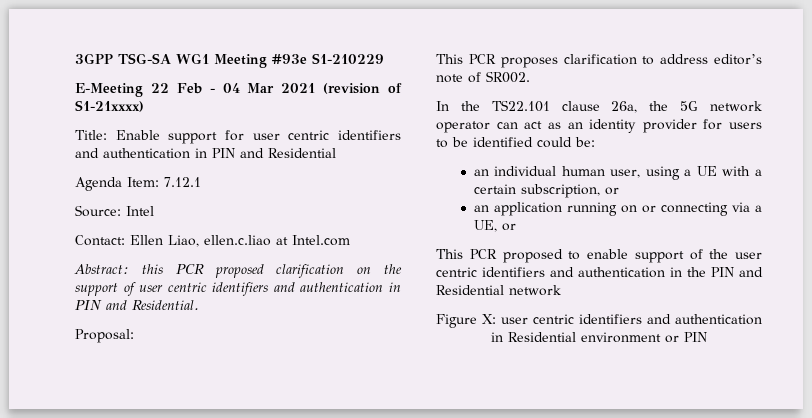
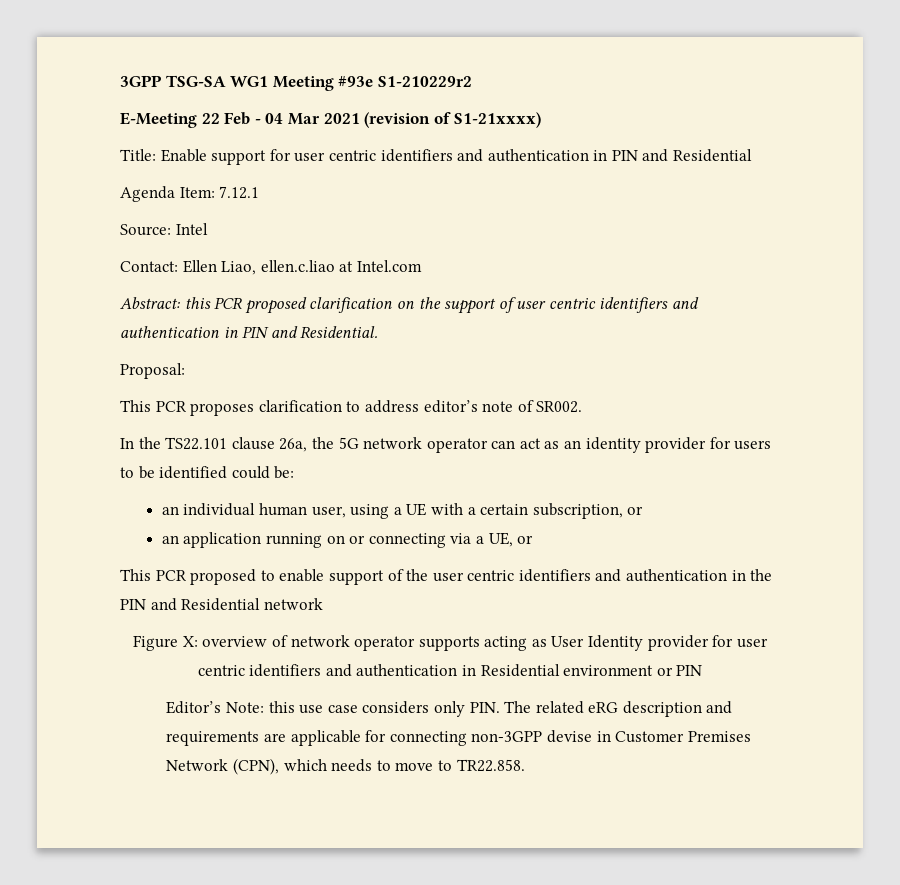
[312,53,384,64] S1-210229 -> [377,76,472,87] S1-210229r2
(496, 319) none -> [202,635,734,651] overview of network operator supports acting as User Identity provider for
(707, 337) none -> [166,701,733,717] [166,730,751,746] [166,758,525,775] // Editor’s Note: this use case considers only PIN. The related eRG description and requirements are applicable for connecting non-3GPP devise in Customer Premises Network (CPN), which needs to move to TR22.858.

